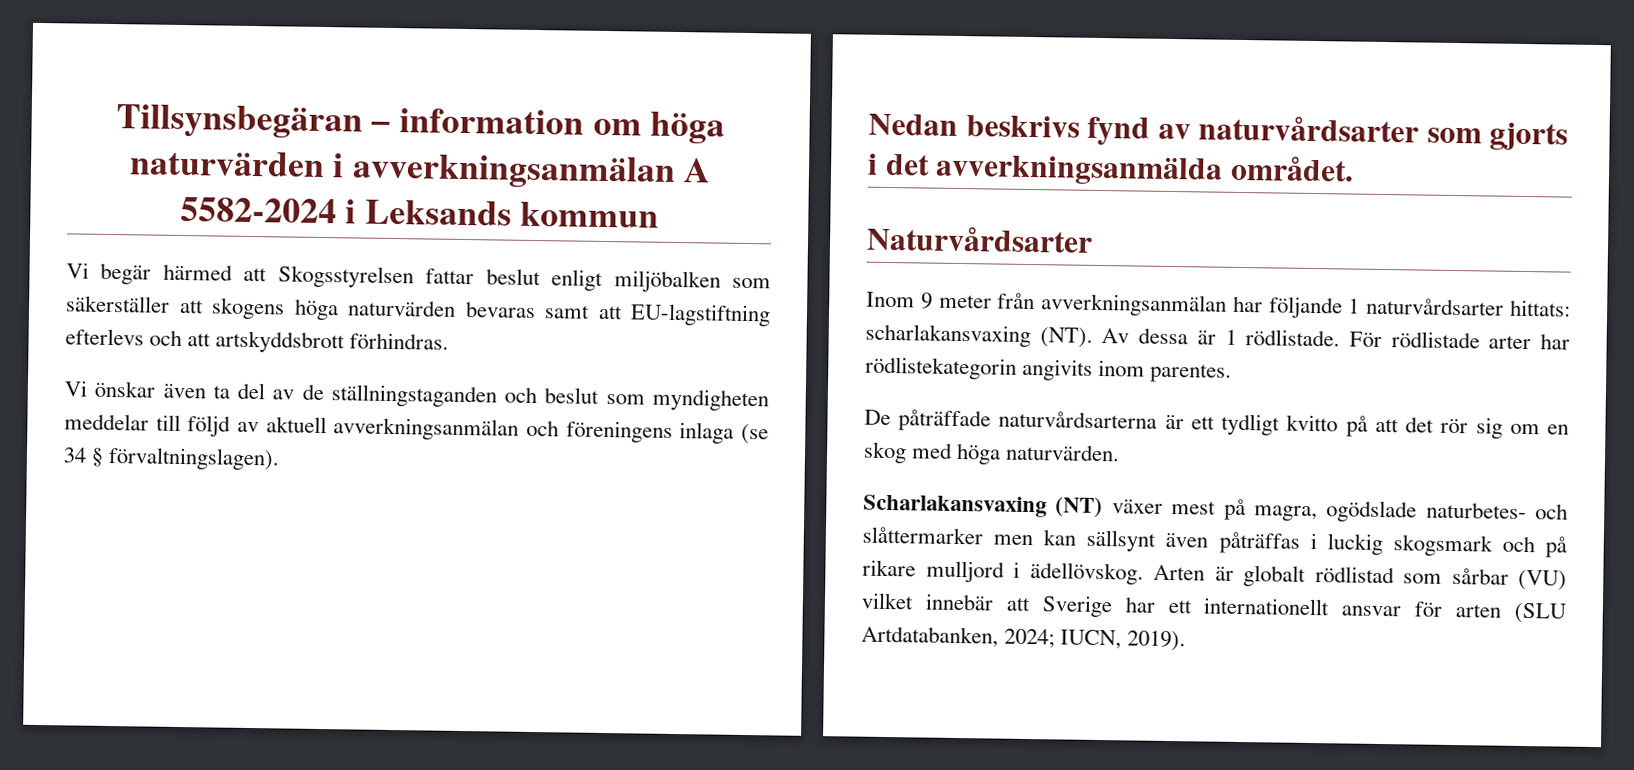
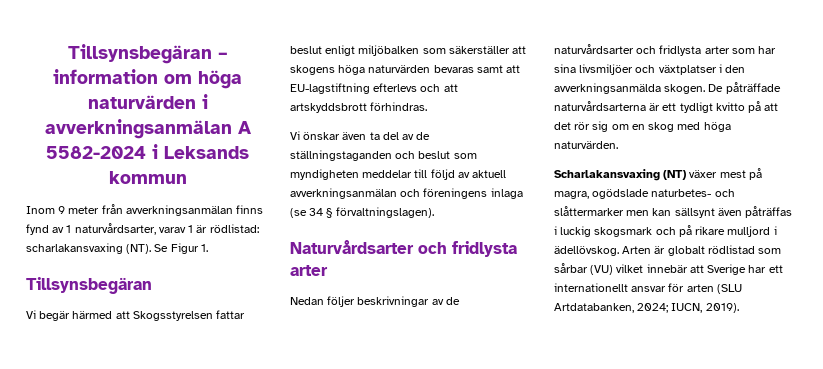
(660, 214) none -> [26,204,264,216] [26,223,259,235] [26,243,208,254] [26,277,152,294] // Inom 9 meter från avverkningsanmälan finns fynd av 1 naturvårdsarter, varav 1 är rödlistad: scharlakansvaxing (NT). Se Figur 1. // Tillsynsbegäran
[868,113,1569,152] [867,153,1354,187] [866,225,1093,253] [866,291,1571,319] [865,323,1570,350] [865,356,1233,383] Nedan beskrivs fynd av naturvårdsarter som gjorts i det avverkningsanmälda området. // Naturvårdsarter // Inom 9 meter från avverkningsanmälan har följande 1 naturvårdsarter hittats: scharlakansvaxing (NT). Av dessa är 1 rödlistade. För rödlistade arter har rödlistekategorin angivits inom parentes. // -> [290,240,517,257] [290,265,328,276] [290,296,460,307] [554,44,777,56] [554,64,746,75] [554,83,706,94] Naturvårdsarter och fridlysta arter // Nedan följer beskrivningar av de naturvårdsarter och fridlysta arter som har sina livsmiljöer och växtplatser i den avverkningsanmälda skogen.

